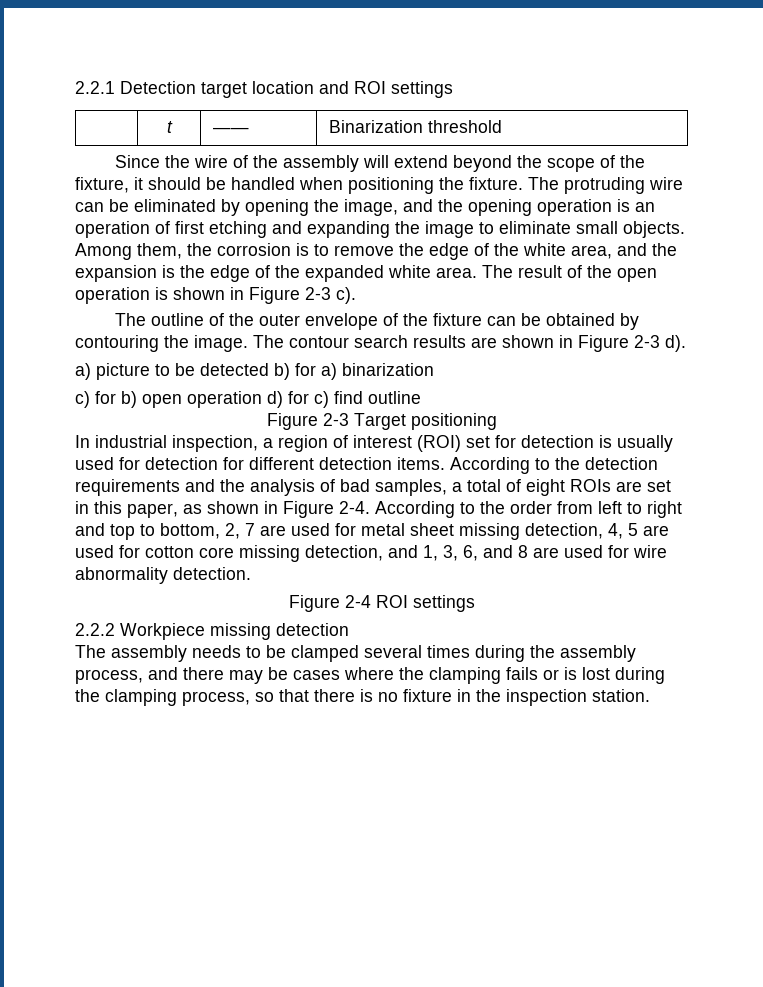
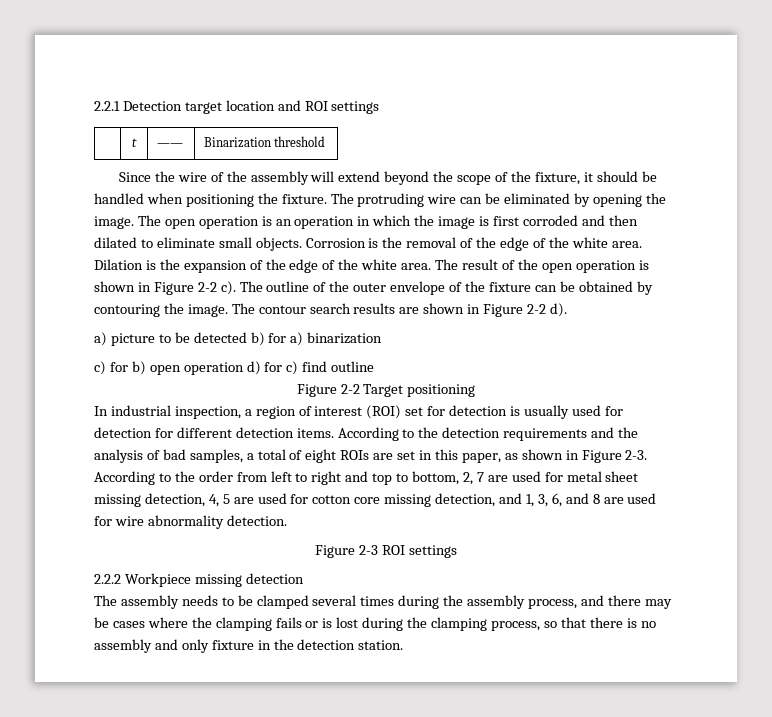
[344,199,655,216] [75,221,685,238] [75,243,647,260] image, and the opening operation is an operation of first etching and expanding the image to eliminate small objects. Among them, the corrosion is to remove the edge of the white area, and -> [94,215,638,229] [94,237,642,251] [94,259,156,270] image. The open operation is an operation in which the image is first corroded and then dilated to eliminate small objects. Corrosion is the removal of the edge of the white area. Dilation is
[162,265,384,282] is the edge of the expanded -> [249,259,359,273] of the edge of the
[305,287,331,300] 2-3 -> [197,282,217,292] 2-2
(356, 295) // -> (236, 288) none
[634,335,660,348] 2-3 -> [527,304,547,314] 2-2
[322,413,349,426] 2-3 -> [340,384,360,394] 2-2
[339,501,370,514] 2-4. -> [625,450,648,460] 2-3.
[344,595,371,608] 2-4 -> [359,545,379,555] 2-3
(398, 697) none -> [94,639,209,653] assembly and only
[506,689,587,706] inspection -> [297,639,356,650] detection

